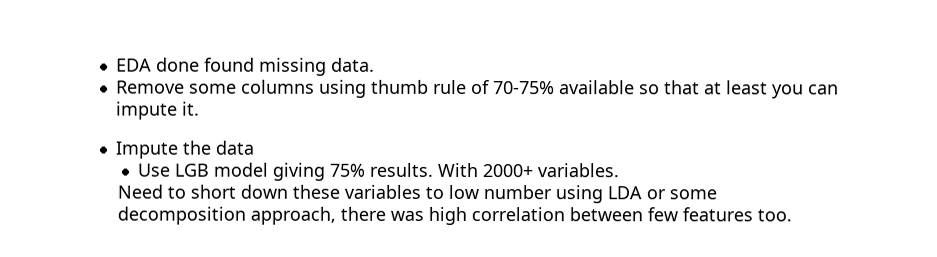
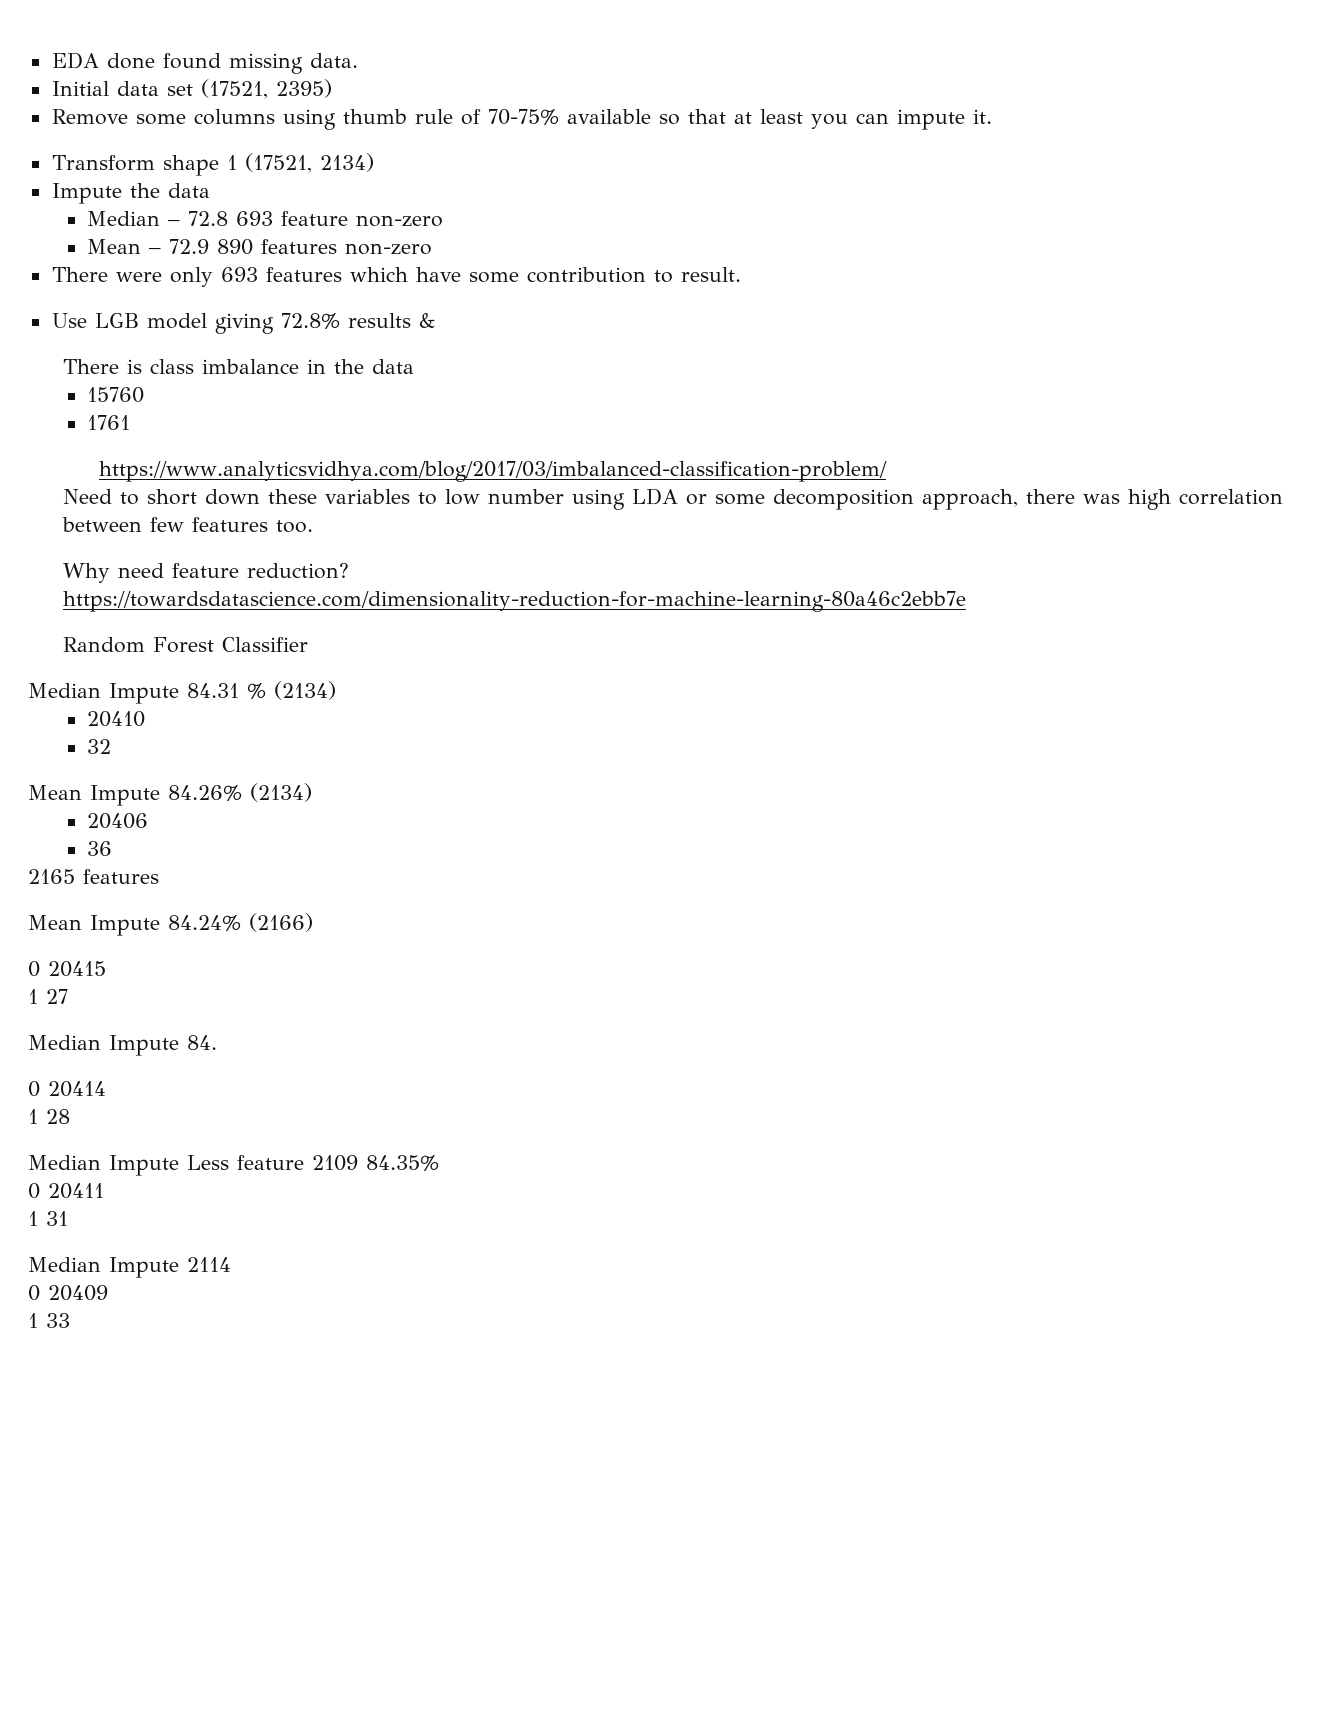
(375, 64) none -> [51,79,332,99] // Initial data set (17521, 2395)
[114,140,254,159] [137,162,620,181] Impute the data // Use LGB model giving 75% results. With 2000+ variables. -> [51,153,374,176] [51,183,210,204] [87,211,444,227] [87,239,433,255] [51,267,741,287] [51,313,435,334] [63,359,415,374] [87,387,145,403] [87,415,131,430] [98,461,887,482] Transform shape 1 (17521, 2134) // Impute the data // Median – 72.8 693 feature non-zero // Mean – 72.9 890 features non-zero // There were only 693 features which have some contribution to result. // Use LGB model giving 72.8% results & // There is class imbalance in the data // 15760 // 1761 // https://www.analyticsvidhya.com/blog/2017/03/imbalanced-classification-problem/
(793, 215) none -> [63,563,350,583] [63,591,967,612] [63,637,309,653] [28,681,336,704] [87,711,146,727] [87,739,112,754] [28,783,312,806] [87,813,149,829] [87,841,113,856] [28,869,159,884] [28,913,313,936] [28,961,106,977] [28,989,68,1004] [28,1035,217,1056] [28,1081,106,1097] [28,1109,70,1124] [28,1155,439,1176] [28,1183,104,1199] [28,1211,68,1226] [28,1257,231,1278] [28,1285,108,1301] [28,1313,70,1328] // Why need feature reduction? // https://towardsdatascience.com/dimensionality-reduction-for-machine-learning-80a46c2ebb7e // Random Forest Classifier // Median Impute 84.31 % (2134) // 20410 // 32 // Mean Impute 84.26% (2134) // 20406 // 36 // 2165 features // Mean Impute 84.24% (2166) // 0 20415 // 1 27 // Median Impute 84. // 0 20414 // 1 28 // Median Impute Less feature 2109 84.35% // 0 20411 // 1 31 // Median Impute 2114 // 0 20409 // 1 33

